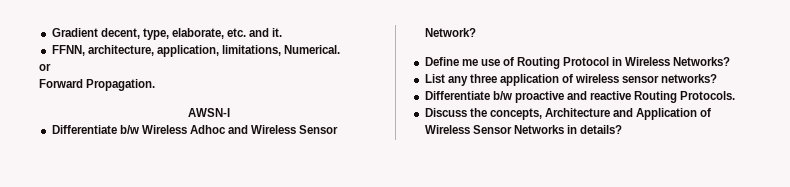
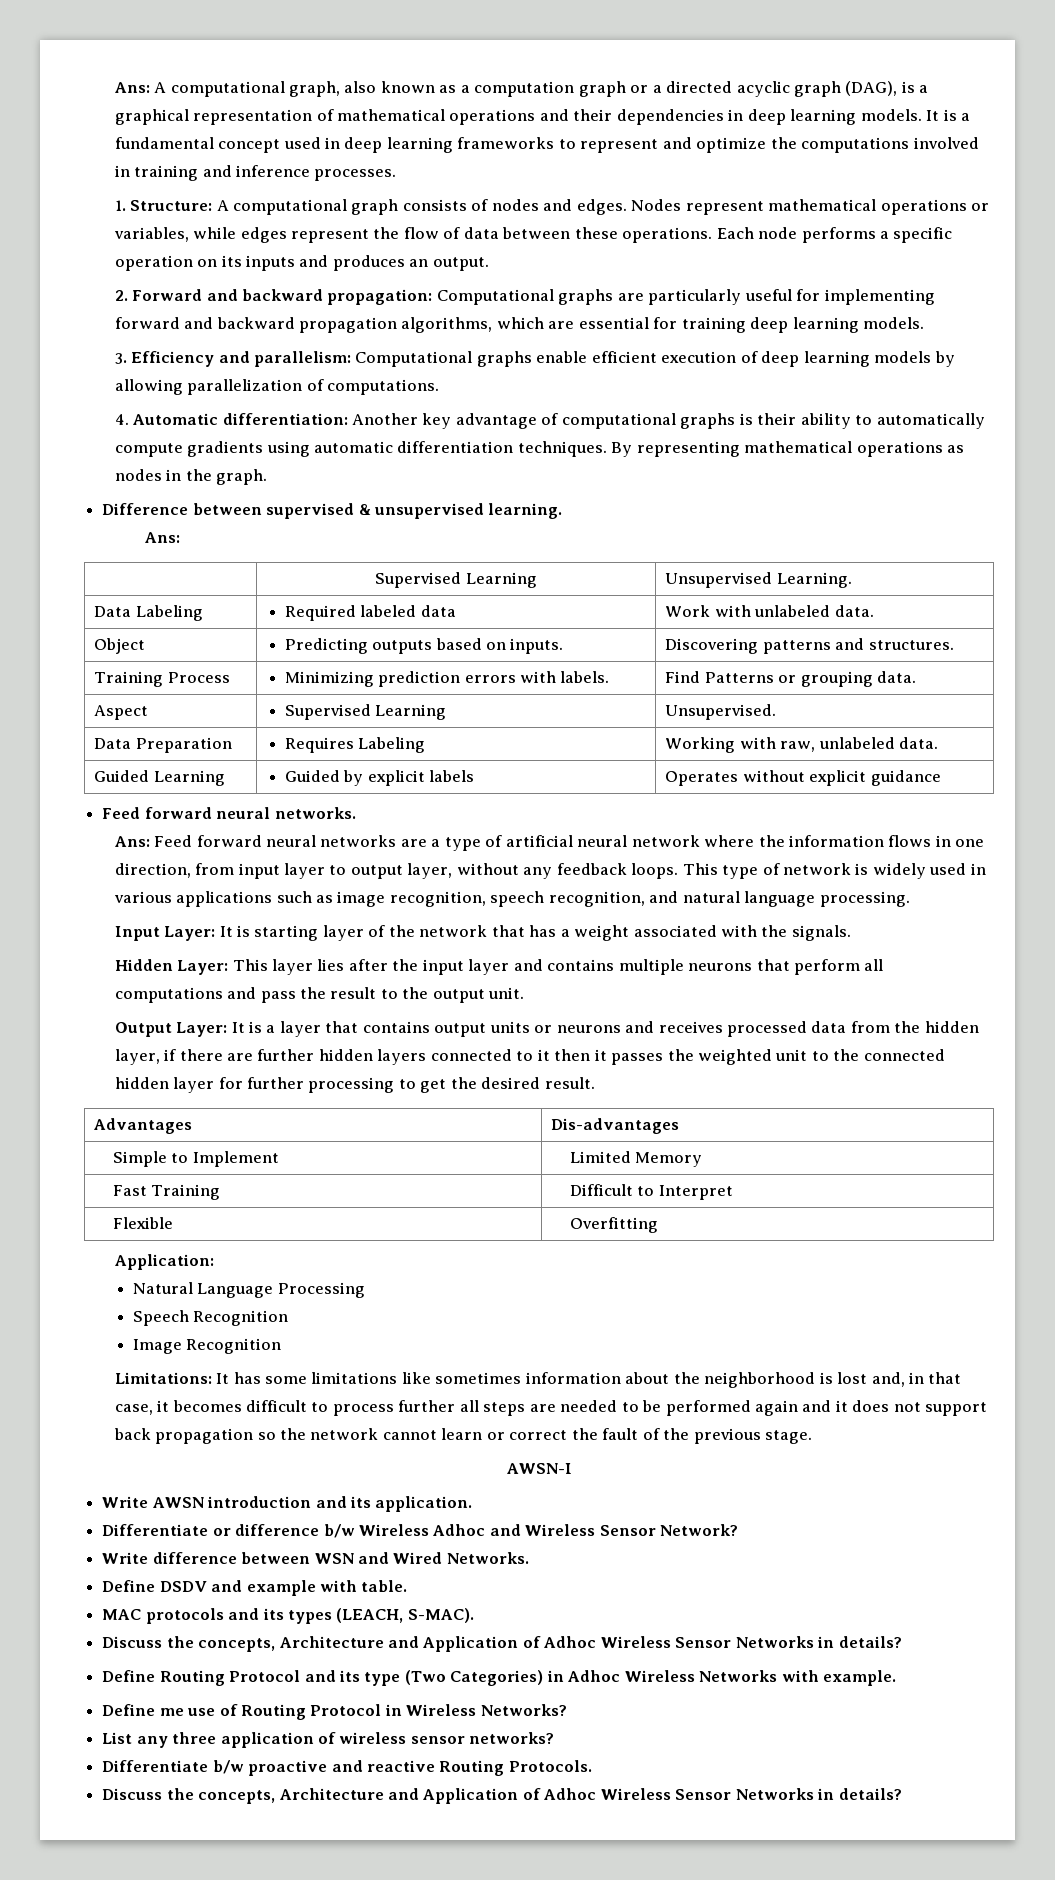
[51,28,283,40] [51,45,341,57] [39,63,51,71] [39,79,156,91] [187,108,230,117] [51,125,117,134] Gradient decent, type, elaborate, etc. and it. // FFNN, architecture, application, limitations, Numerical. // or // Forward Propagation. // AWSN-I // Differentiate -> [114,81,929,97] [114,109,970,125] [114,137,979,153] [114,165,397,181] [114,199,989,215] [113,227,953,243] [114,255,489,271] [114,289,935,305] [114,317,925,333] [114,351,955,367] [114,379,439,395] [114,413,985,429] [114,441,965,457] [114,469,267,485] [102,503,563,519] [145,532,181,543] [375,572,537,588] [665,572,852,588] [94,605,203,621] [284,605,456,621] [665,605,874,617] [94,638,146,654] [284,638,564,654] [665,638,954,654] [94,671,230,687] [284,671,610,687] [665,671,917,687] [94,705,149,720] [284,704,447,720] [665,704,777,720] [94,737,232,753] [284,737,426,753] [665,737,939,753] [94,770,225,786] [284,770,474,786] [665,770,941,786] [102,807,356,819] [114,835,985,851] [114,863,986,879] [113,891,910,907] [114,925,851,941] [114,959,884,975] [114,987,525,1003] [114,1021,979,1037] [114,1049,945,1065] [114,1077,595,1093] [94,1118,193,1134] [551,1118,680,1134] [112,1151,279,1167] [569,1151,703,1167] [112,1184,221,1200] [569,1184,733,1200] [112,1217,173,1229] [569,1217,658,1233] [114,1254,214,1270] [132,1282,365,1298] [132,1310,289,1326] [132,1338,282,1354] [114,1372,962,1388] [114,1400,988,1416] [113,1428,812,1444] [506,1463,572,1474] [102,1496,473,1512] [102,1524,320,1536] Ans: A computational graph, also known as a computation graph or a directed acyclic graph (DAG), is a graphical representation of mathematical operations and their dependencies in deep learning models. It is a fundamental concept used in deep learning frameworks to represent and optimize the computations involved in training and inference processes. // 1. Structure: A computational graph consists of nodes and edges. Nodes represent mathematical operations or variables, while edges represent the flow of data between these operations. Each node performs a specific operation on its inputs and produces an output. // 2. Forward and backward propagation: Computational graphs are particularly useful for implementing forward and backward propagation algorithms, which are essential for training deep learning models. // 3. Efficiency and parallelism: Computational graphs enable efficient execution of deep learning models by allowing parallelization of computations. // 4. Automatic differentiation: Another key advantage of computational graphs is their ability to automatically compute gradients using automatic differentiation techniques. By representing mathematical operations as nodes in the graph. // Difference between supervised & unsupervised learning. // Ans: // | Supervised Learning | Unsupervised Learning. // Data Labeling | Required labeled data | Work with unlabeled data. // Object | Predicting outputs based on inputs. | Discovering patterns and structures. // Training Process | Minimizing prediction errors with labels. | Find Patterns or grouping data. // Aspect | Supervised Learning | Unsupervised. // Data Preparation | Requires Labeling | Working with raw, unlabeled data. // Guided Learning | Guided by explicit labels | Operates without explicit guidance // Feed forward neural networks. // Ans: Feed forward neural networks are a type of artificial neural network where the information flows in one direction, from input layer to output layer, without any feedback loops. This type of network is widely used in various applications such as image recognition, speech recognition, and natural language processing. // Input Layer: It is starting layer of the network that has a weight associated with the signals. // Hidden Layer: This layer lies after the input layer and contains multiple neurons that perform all computations and pass the result to the output unit. // Output Layer: It is a layer that contains output units or neurons and receives processed data from the hidden layer, if there are further hidden layers connected to it then it passes the weighted unit to the connected hidden layer for further processing to get the desired result. // Advantages | Dis-advantages // Simple to Implement | Limited Memory // Fast Training | Difficult to Interpret // Flexible | Overfitting // Application: // Natural Language Processing // Speech Recognition // Image Recognition // Limitations: It has some limitations like sometimes information about the neighborhood is lost and, in that case, it becomes difficult to process further all steps are needed to be performed again and it does not support back propagation so the network cannot learn or correct the fault of the previous stage. // AWSN-I // Write AWSN introduction and its application. // Differentiate or difference
(476, 32) none -> [102,1552,529,1564] [102,1580,408,1596] [102,1608,474,1624] [102,1636,902,1652] [102,1670,897,1686] // Write difference between WSN and Wired Networks. // Define DSDV and example with table. // MAC protocols and its types (LEACH, S-MAC). // Discuss the concepts, Architecture and Application of Adhoc Wireless Sensor Networks in details? // Define Routing Protocol and its type (Two Categories) in Adhoc Wireless Networks with example.
(712, 112) none -> [544,1788,597,1800] Adhoc

